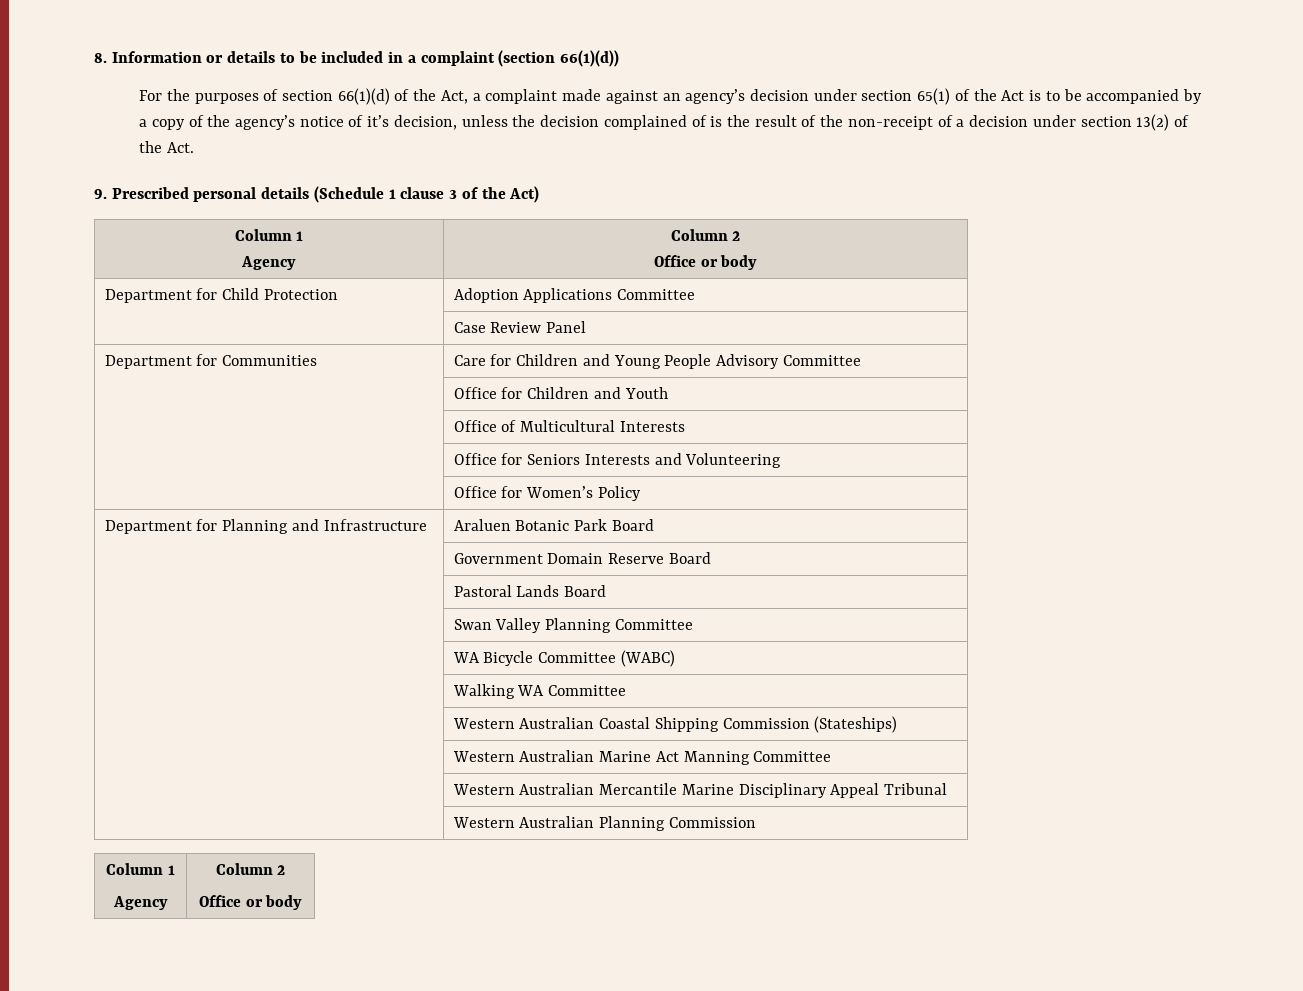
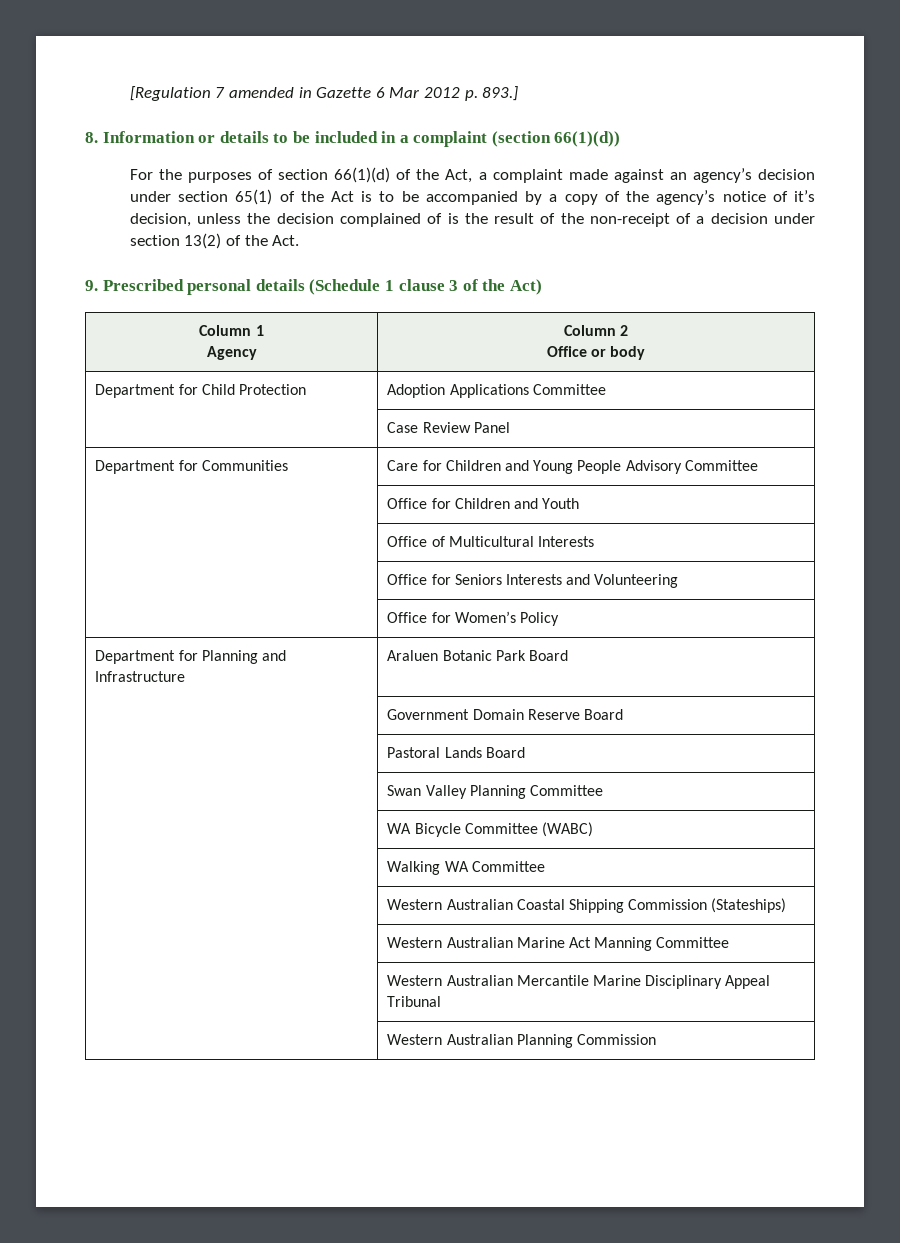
(94, 58) none -> [129,86,519,101] [Regulation 7 amended in Gazette 6 Mar 2012 p. 893.] //
[106,863,175,875] [112,896,168,910] [215,863,286,875] [198,895,303,910] // Column 1 // Agency | Column 2 // Office or body -> (656, 1039) none

